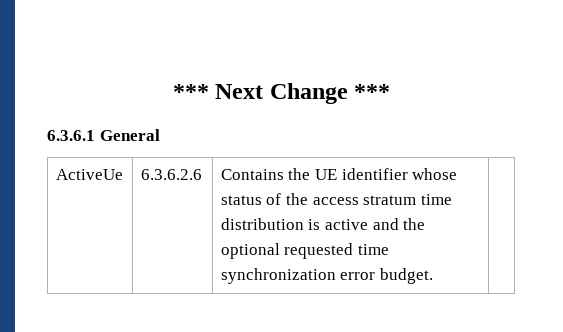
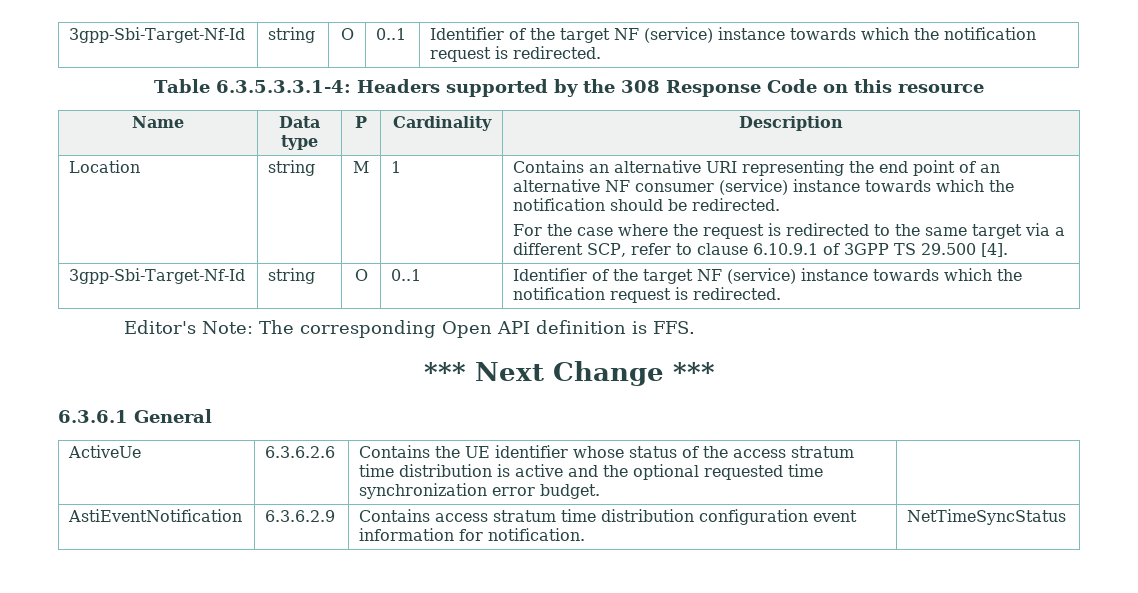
(172, 91) none -> [69,27,246,43] [268,27,316,43] [340,28,354,40] [376,28,407,40] [430,27,1037,43] [430,46,602,62] [154,79,984,97] [132,116,184,128] [279,116,320,128] [281,135,318,150] [355,116,367,128] [392,116,492,131] [738,116,843,131] [69,160,141,173] [268,160,316,176] [353,161,369,173] [391,161,402,173] [513,160,1001,176] [513,179,1015,195] [513,198,781,211] [513,223,1066,239] [513,242,1009,257] [69,268,246,284] [268,268,316,284] [354,269,368,281] [391,269,422,281] [513,268,1023,284] [513,287,782,303] [124,320,696,338] 3gpp-Sbi-Target-Nf-Id | string | O | 0..1 | Identifier of the target NF (service) instance towards which the notification request is redirected. // Table 6.3.5.3.3.1-4: Headers supported by the 308 Response Code on this resource // Name | Data type | P | Cardinality | Description // Location | string | M | 1 | Contains an alternative URI representing the end point of an alternative NF consumer (service) instance towards which the notification should be redirected. // For the case where the request is redirected to the same target via a different SCP, refer to clause 6.10.9.1 of 3GPP TS 29.500 [4]. // 3gpp-Sbi-Target-Nf-Id | string | O | 0..1 | Identifier of the target NF (service) instance towards which the notification request is redirected. // Editor's Note: The corresponding Open API definition is FFS. //
(434, 276) none -> [68,509,243,522] [265,510,336,522] [359,509,858,525] [359,528,586,541] [907,509,1067,525] // AstiEventNotification | 6.3.6.2.9 | Contains access stratum time distribution configuration event information for notification. | NetTimeSyncStatus

